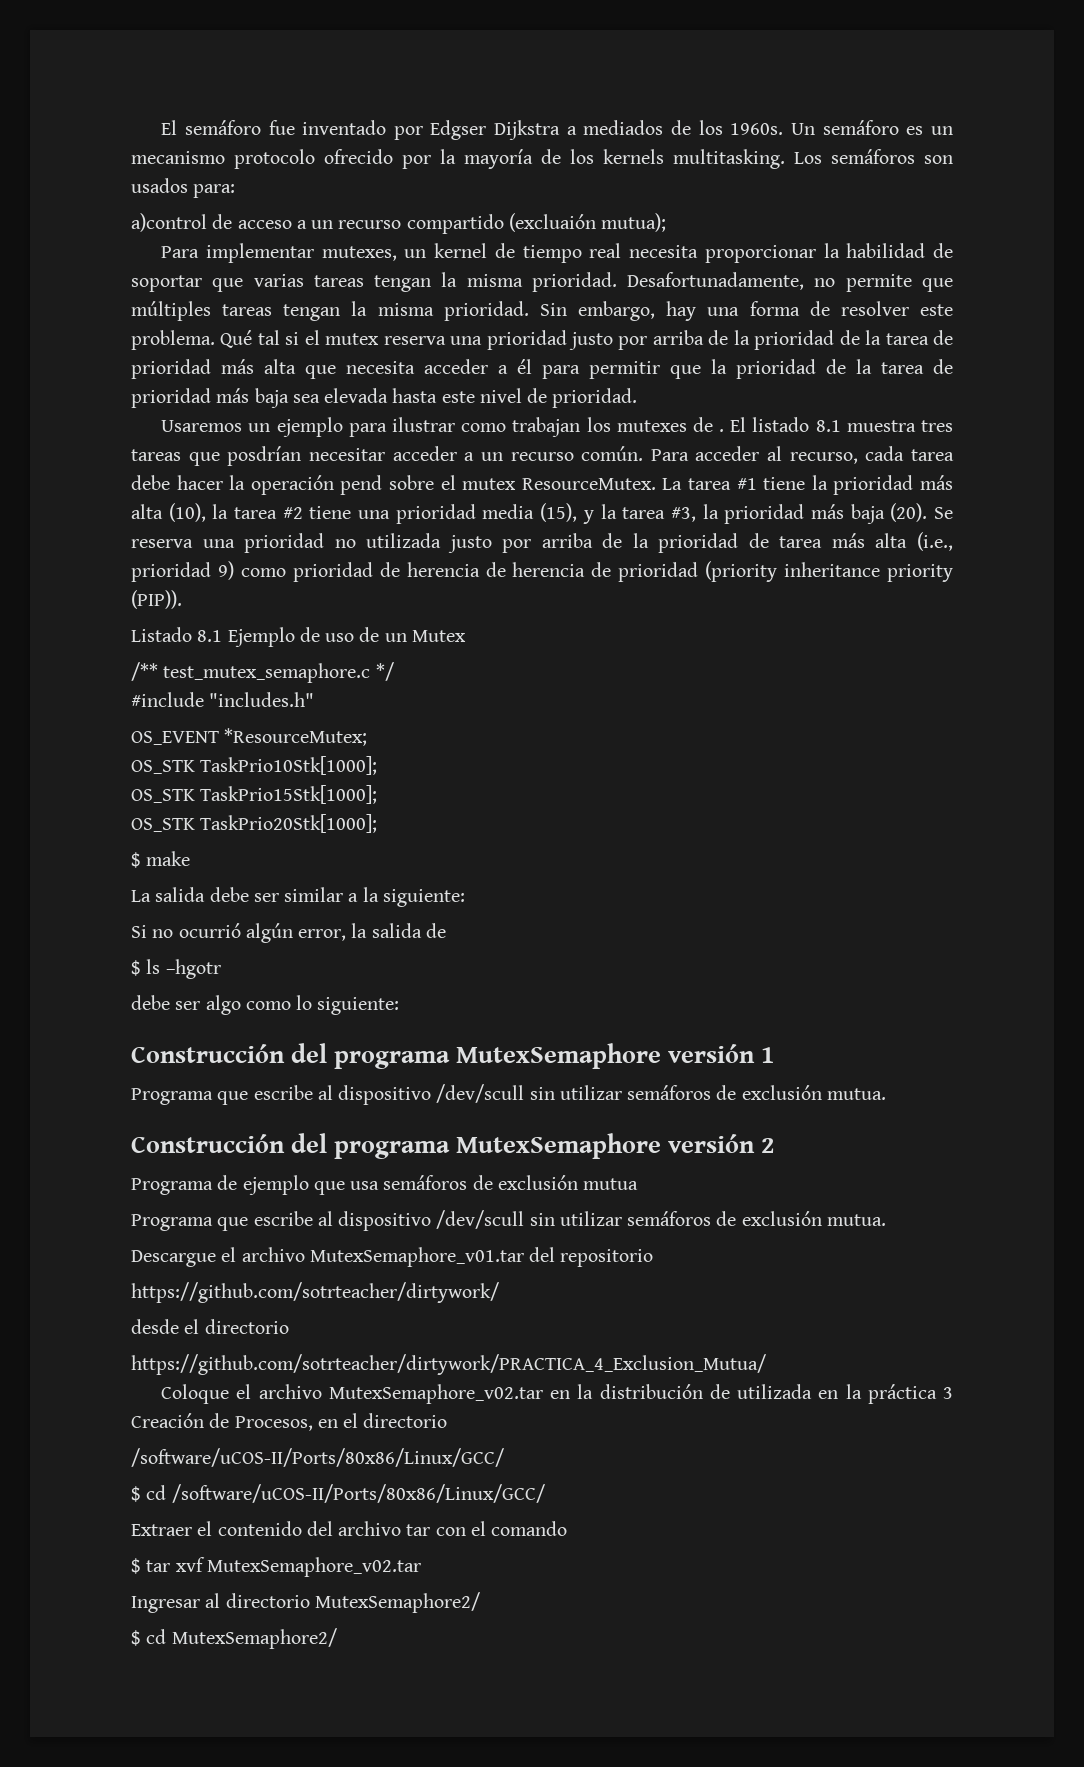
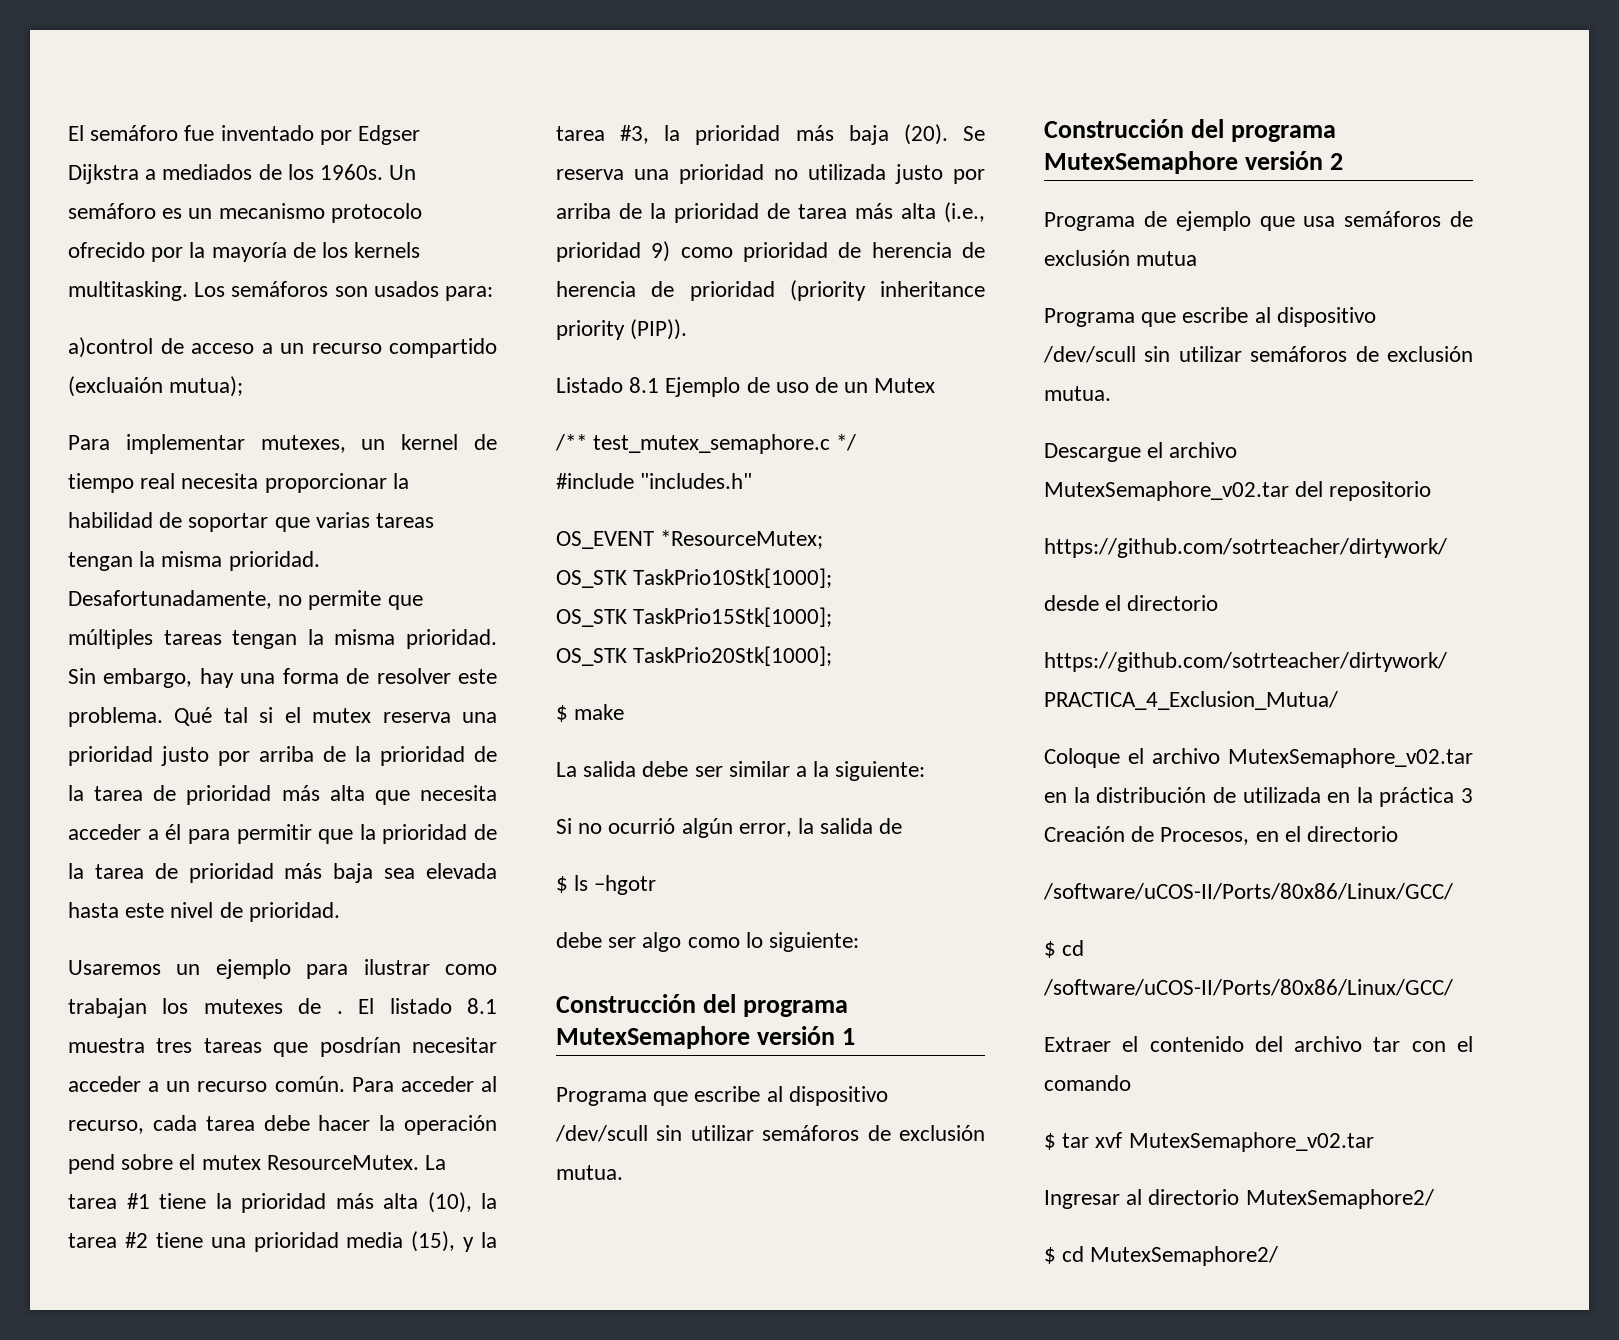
[309,1247,524,1267] MutexSemaphore_v01.tar -> [1044,481,1289,501] MutexSemaphore_v02.tar

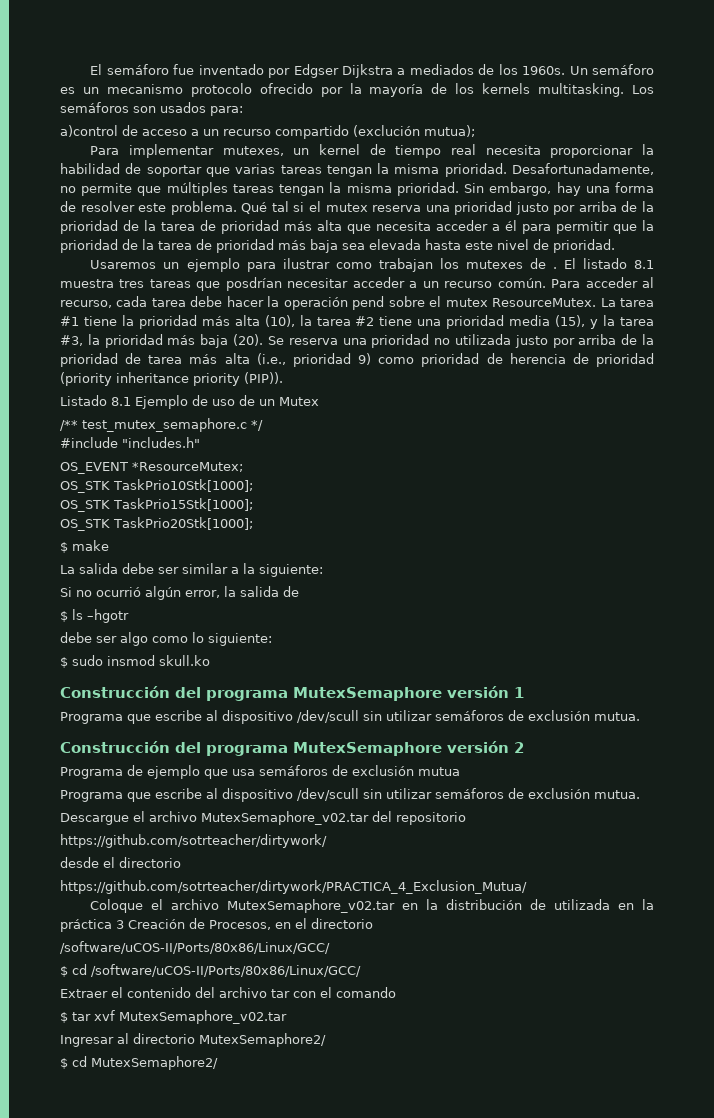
[68,376,163,397] (excluaión -> [353,125,420,137] (exclución
[556,281,675,297] herencia de -> (589, 358) none
(860, 942) none -> [60,655,210,668] // $ sudo insmod skull.ko

